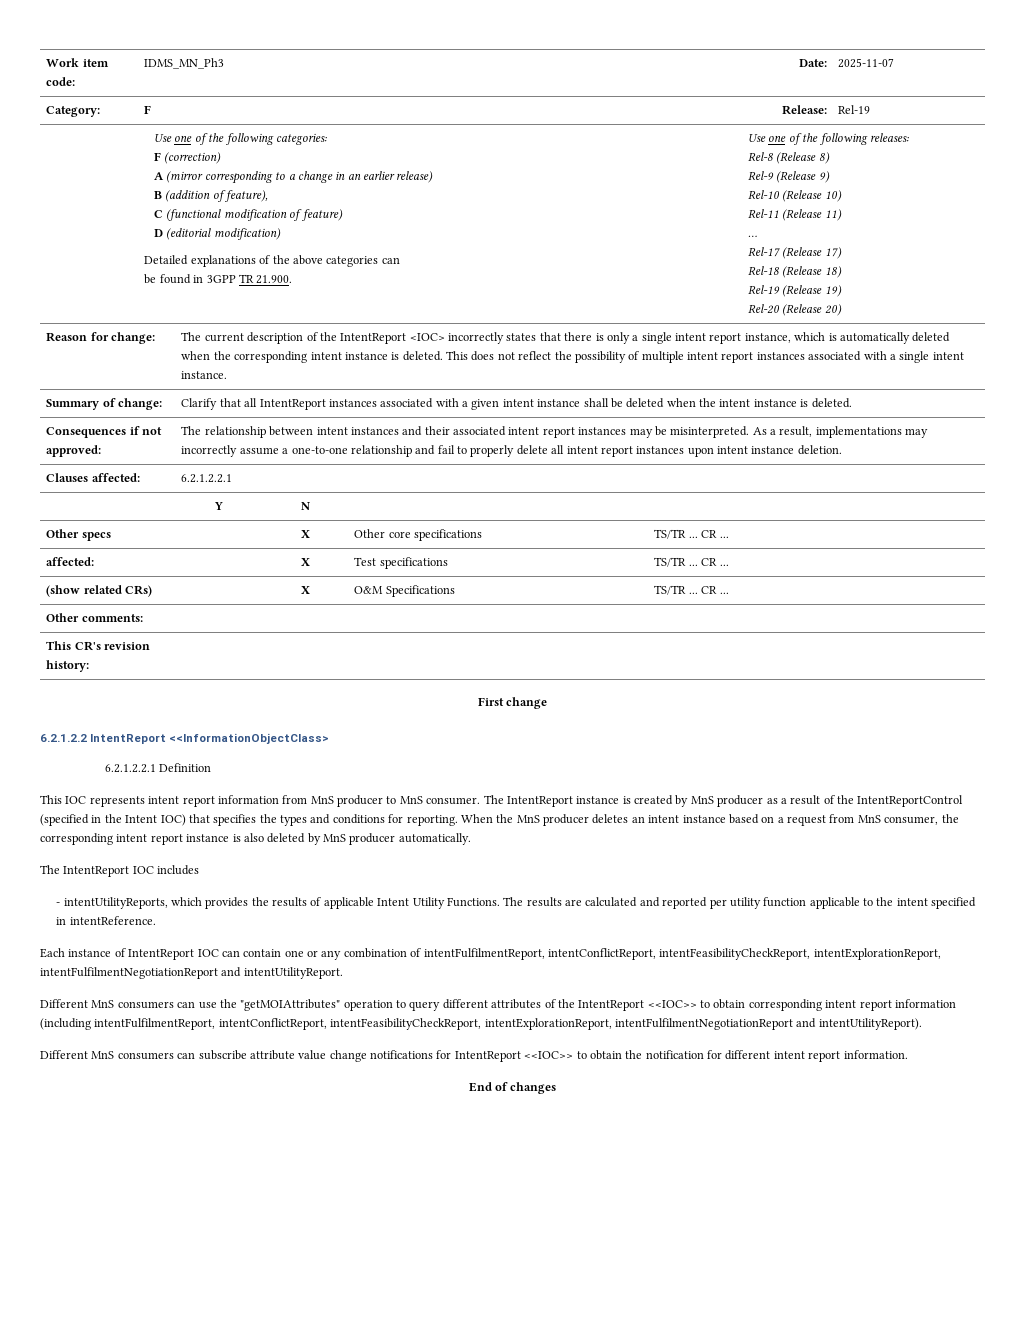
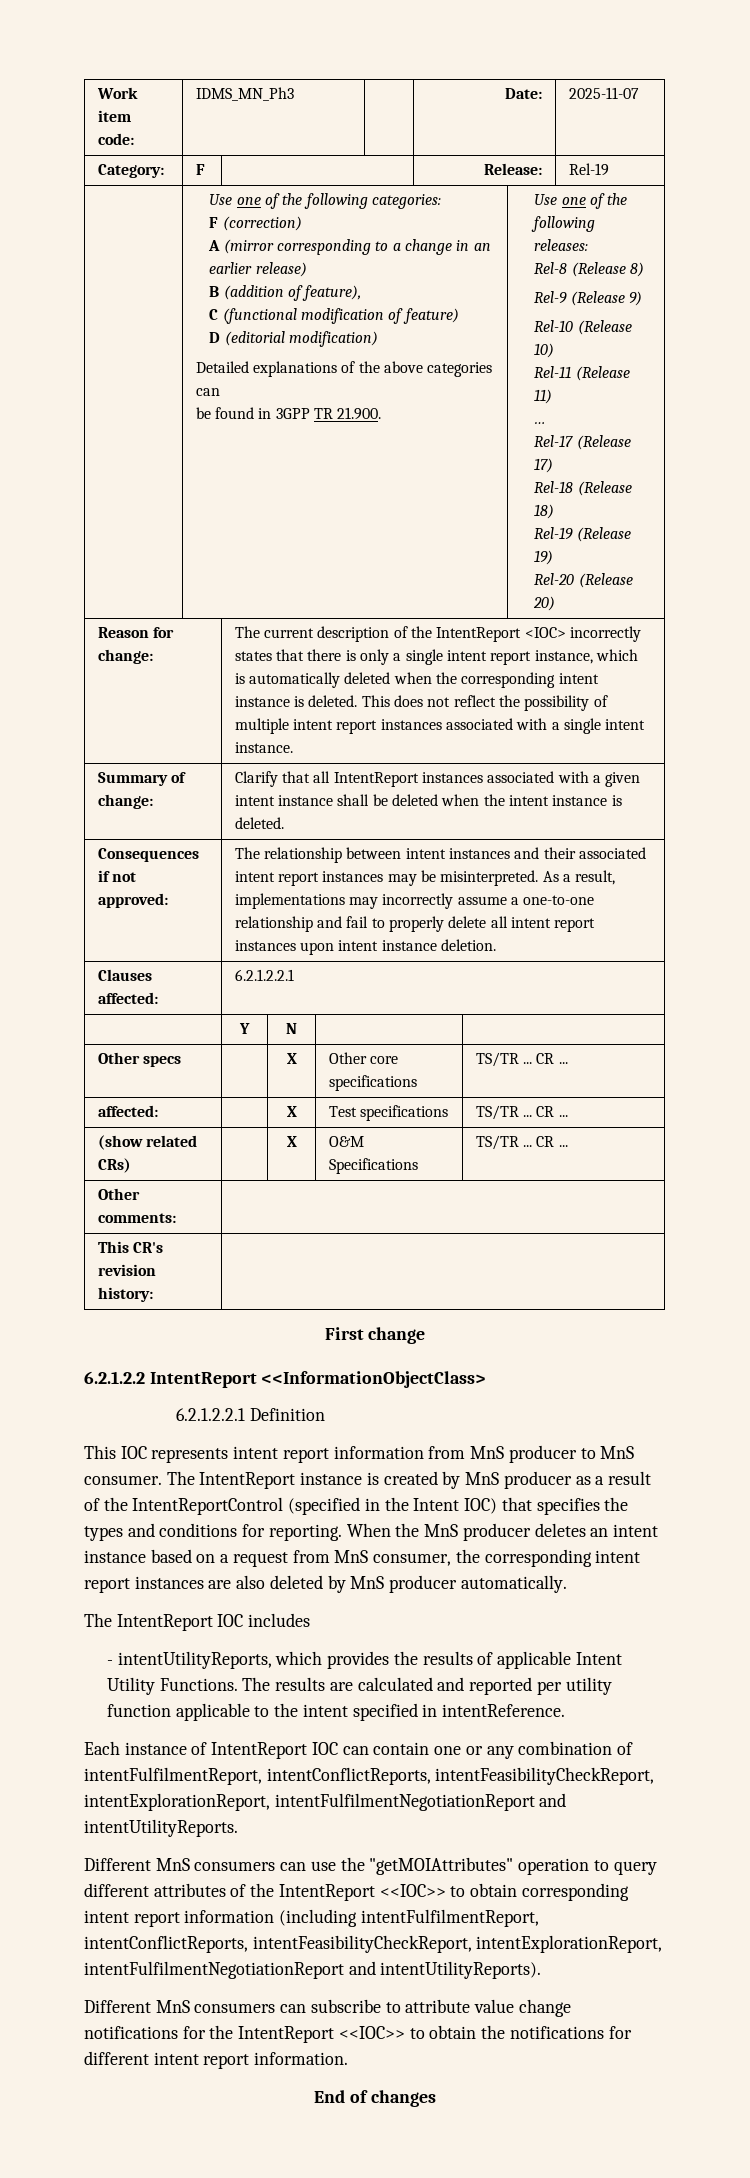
[186,834,241,842] instance is -> [134,1576,232,1589] instances are
[547,948,941,960] [40,967,343,979] intentConflictReport, intentFeasibilityCheckReport, intentExplorationReport, intentFulfilmentNegotiationReport and intentUtilityReport. -> [266,1767,655,1785] [84,1793,567,1811] [84,1819,238,1837] intentConflictReports, intentFeasibilityCheckReport, intentExplorationReport, intentFulfilmentNegotiationReport and intentUtilityReports.
[218,1018,922,1030] intentConflictReport, intentFeasibilityCheckReport, intentExplorationReport, intentFulfilmentNegotiationReport and intentUtilityReport). -> [84,1935,663,1953] [84,1961,542,1979] intentConflictReports, intentFeasibilityCheckReport, intentExplorationReport, intentFulfilmentNegotiationReport and intentUtilityReports).
(247, 1055) none -> [385,2002,401,2013] to
(452, 1054) none -> [209,2025,234,2039] the
[645,1050,704,1059] notification -> [509,2026,604,2039] notifications

